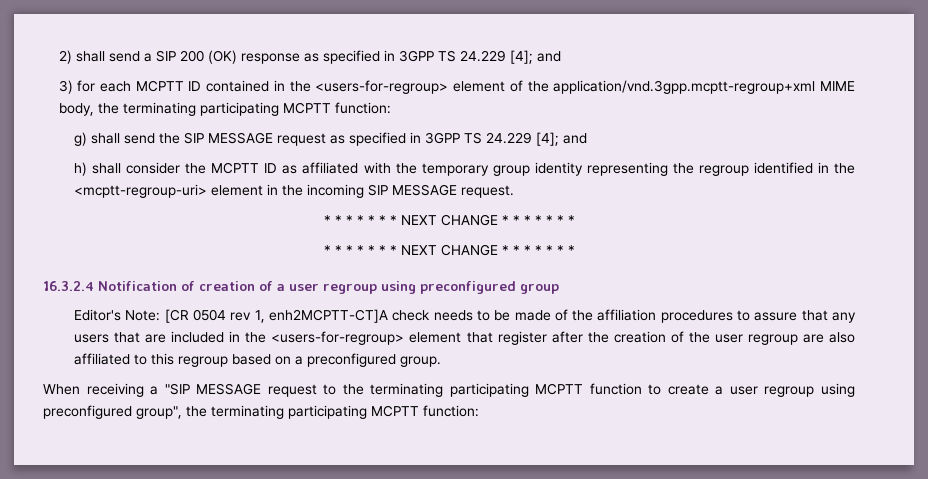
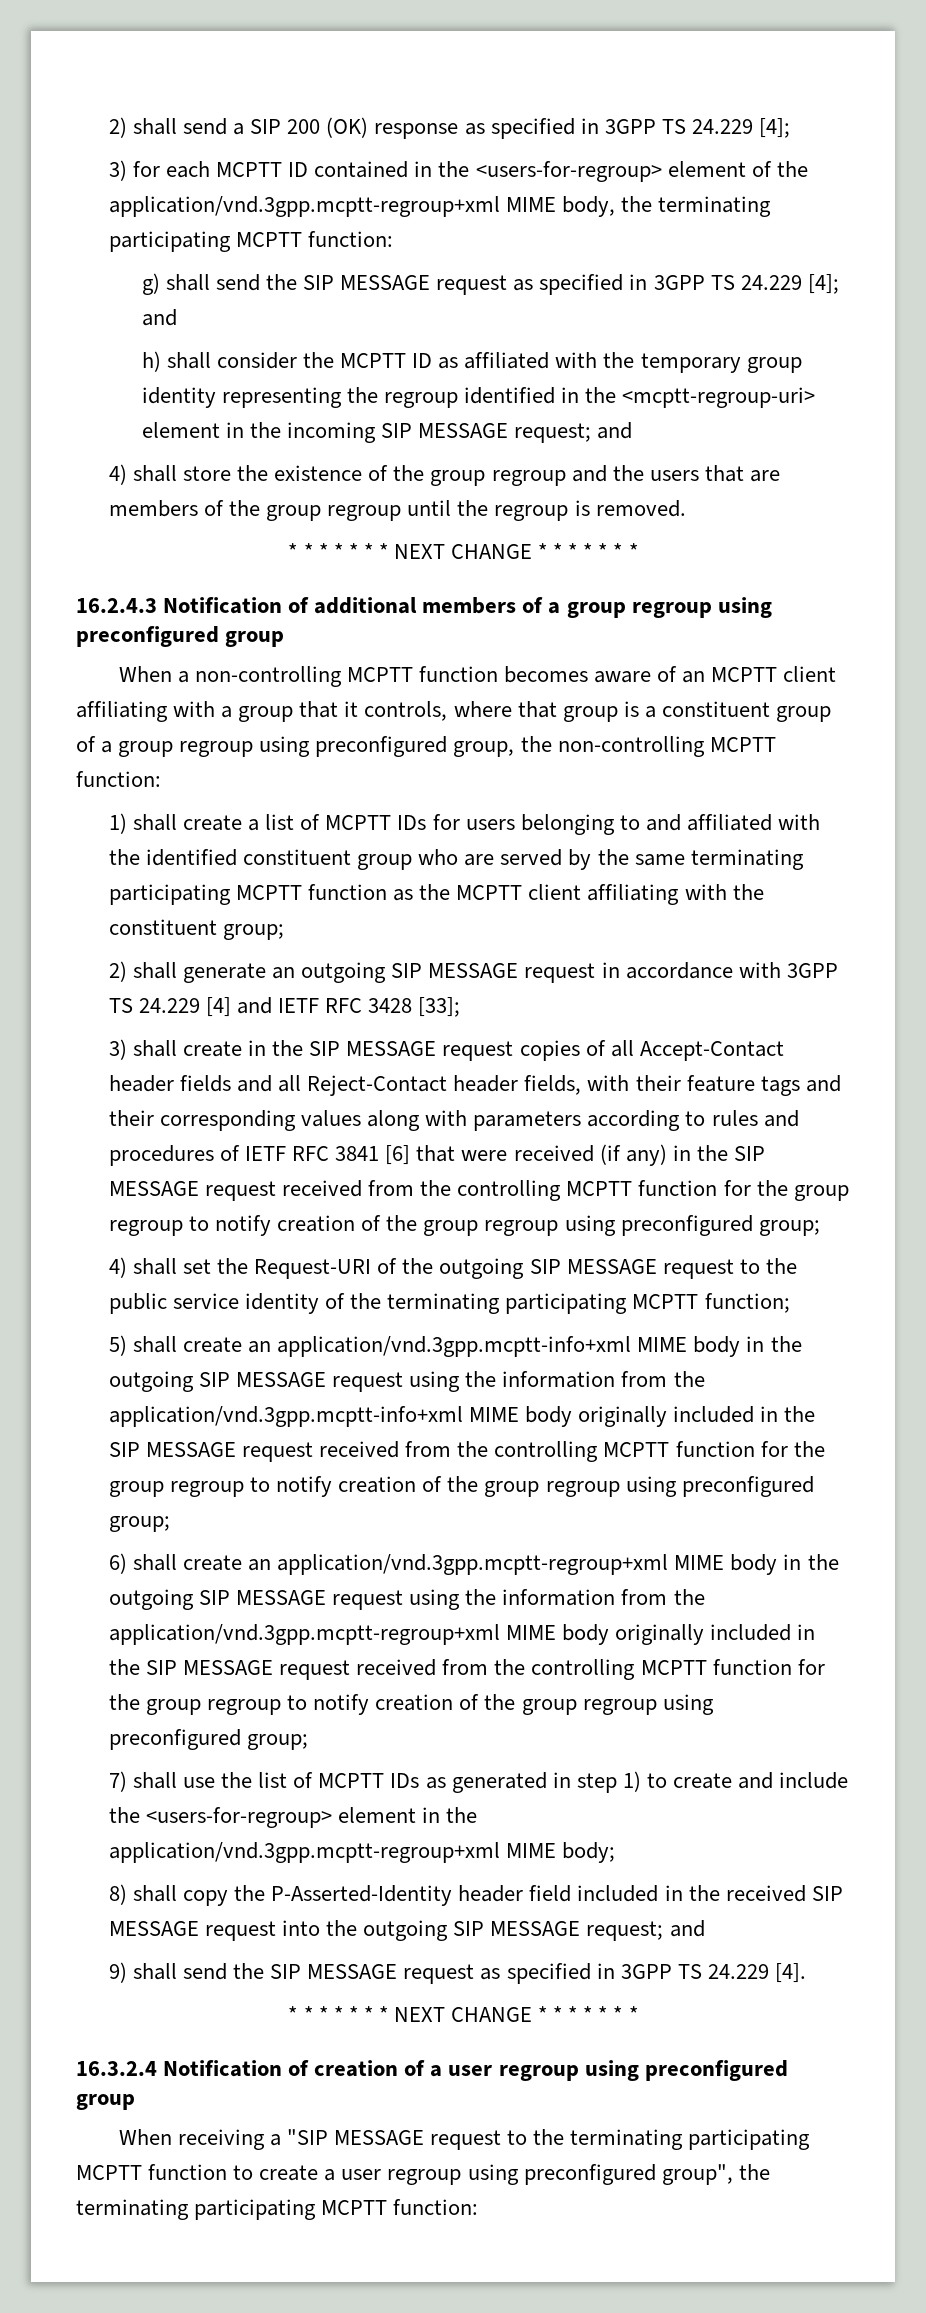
[536,51,561,62] and -> (790, 128) none
[461,185,515,198] request. -> [514,422,633,443] [108,464,780,486] [108,500,686,521] request; and // 4) shall store the existence of the group regroup and the users that are members of the group regroup until the regroup is removed.
(575, 220) none -> [76,597,772,618] [76,626,285,647] [118,666,837,687] [76,701,831,722] [76,736,776,757] [76,771,161,787] [108,813,820,835] [108,849,804,870] [108,884,764,905] [108,919,284,940] [108,961,838,983] [108,997,461,1017] [108,1039,784,1061] [108,1075,841,1096] [108,1110,799,1131] [108,1144,765,1166] [108,1180,849,1201] [108,1215,820,1236] [108,1257,797,1279] [108,1293,790,1314] [108,1335,802,1357] [108,1371,705,1392] [108,1406,816,1427] [108,1441,825,1462] [108,1476,814,1497] [108,1516,170,1532] [108,1553,839,1575] [108,1589,705,1610] [108,1624,816,1645] [108,1659,825,1680] [108,1694,714,1715] [108,1729,308,1750] [108,1771,849,1793] [108,1807,478,1828] [108,1842,616,1863] [108,1884,843,1906] [108,1920,705,1941] [108,1962,806,1984] // 16.2.4.3 Notification of additional members of a group regroup using preconfigured group // When a non-controlling MCPTT function becomes aware of an MCPTT client affiliating with a group that it controls, where that group is a constituent group of a group regroup using preconfigured group, the non-controlling MCPTT function: // 1) shall create a list of MCPTT IDs for users belonging to and affiliated with the identified constituent group who are served by the same terminating participating MCPTT function as the MCPTT client affiliating with the constituent group; // 2) shall generate an outgoing SIP MESSAGE request in accordance with 3GPP TS 24.229 [4] and IETF RFC 3428 [33]; // 3) shall create in the SIP MESSAGE request copies of all Accept-Contact header fields and all Reject-Contact header fields, with their feature tags and their corresponding values along with parameters according to rules and procedures of IETF RFC 3841 [6] that were received (if any) in the SIP MESSAGE request received from the controlling MCPTT function for the group regroup to notify creation of the group regroup using preconfigured group; // 4) shall set the Request-URI of the outgoing SIP MESSAGE request to the public service identity of the terminating participating MCPTT function; // 5) shall create an application/vnd.3gpp.mcptt-info+xml MIME body in the outgoing SIP MESSAGE request using the information from the application/vnd.3gpp.mcptt-info+xml MIME body originally included in the SIP MESSAGE request received from the controlling MCPTT function for the group regroup to notify creation of the group regroup using preconfigured group; // 6) shall create an application/vnd.3gpp.mcptt-regroup+xml MIME body in the outgoing SIP MESSAGE request using the information from the application/vnd.3gpp.mcptt-regroup+xml MIME body originally included in the SIP MESSAGE request received from the controlling MCPTT function for the group regroup to notify creation of the group regroup using preconfigured group; // 7) shall use the list of MCPTT IDs as generated in step 1) to create and include the <users-for-regroup> element in the application/vnd.3gpp.mcptt-regroup+xml MIME body; // 8) shall copy the P-Asserted-Identity header field included in the received SIP MESSAGE request into the outgoing SIP MESSAGE request; and // 9) shall send the SIP MESSAGE request as specified in 3GPP TS 24.229 [4].
[74,309,857,323] [74,331,856,345] [74,353,442,367] // Editor's Note: [CR 0504 rev 1, enh2MCPTT-CT]A check needs to be made of the affiliation procedures to assure that any users that are included in the <users-for-regroup> element that register after the creation of the user regroup are also affiliated to this regroup based on a preconfigured group. -> (135, 2102) none

